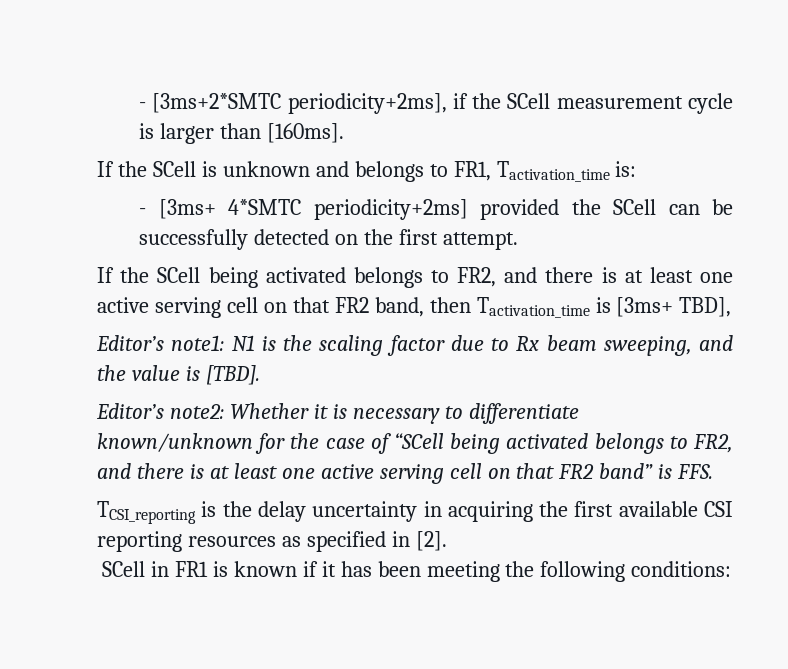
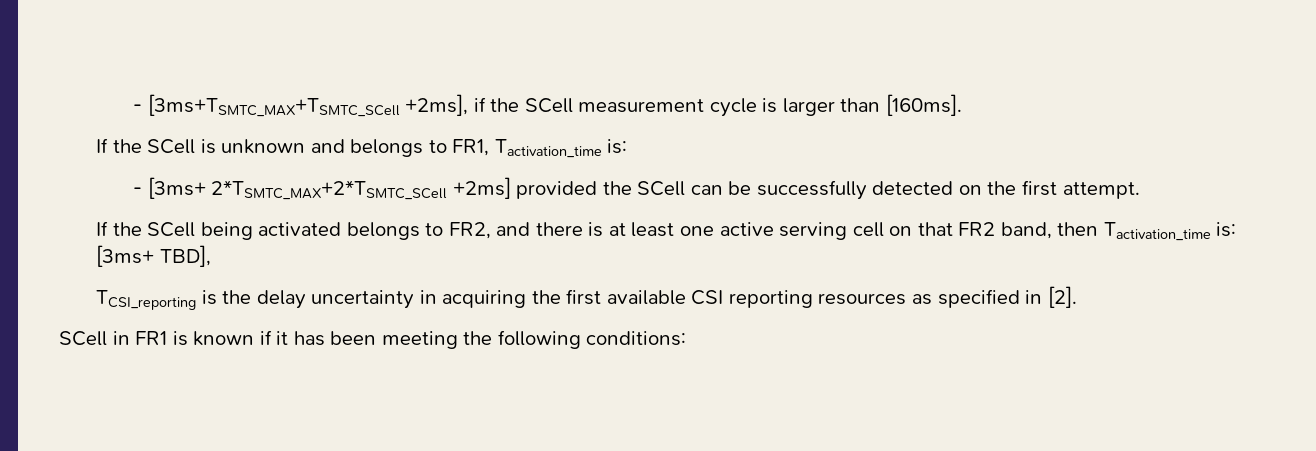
[139,93,447,114] - [3ms+2*SMTC periodicity+2ms], -> [133,94,469,117] - [3ms+TSMTC_MAX+TSMTC_SCell +2ms],
[228,199,468,220] 4*SMTC periodicity+2ms] -> [211,177,511,200] 2*TSMTC_MAX+2*TSMTC_SCell +2ms]
[595,297,611,313] is -> [1216,222,1237,237] is:
[96,335,733,356] [97,365,260,385] [96,403,579,424] [97,433,733,454] [97,463,714,484] // Editor’s note1: N1 is the scaling factor due to Rx beam sweeping, and the value is [TBD]. // Editor’s note2: Whether it is necessary to differentiate known/unknown for the case of “SCell being activated belongs to FR2, and there is at least one active serving cell on that FR2 band” is FFS. -> (211, 256) none

